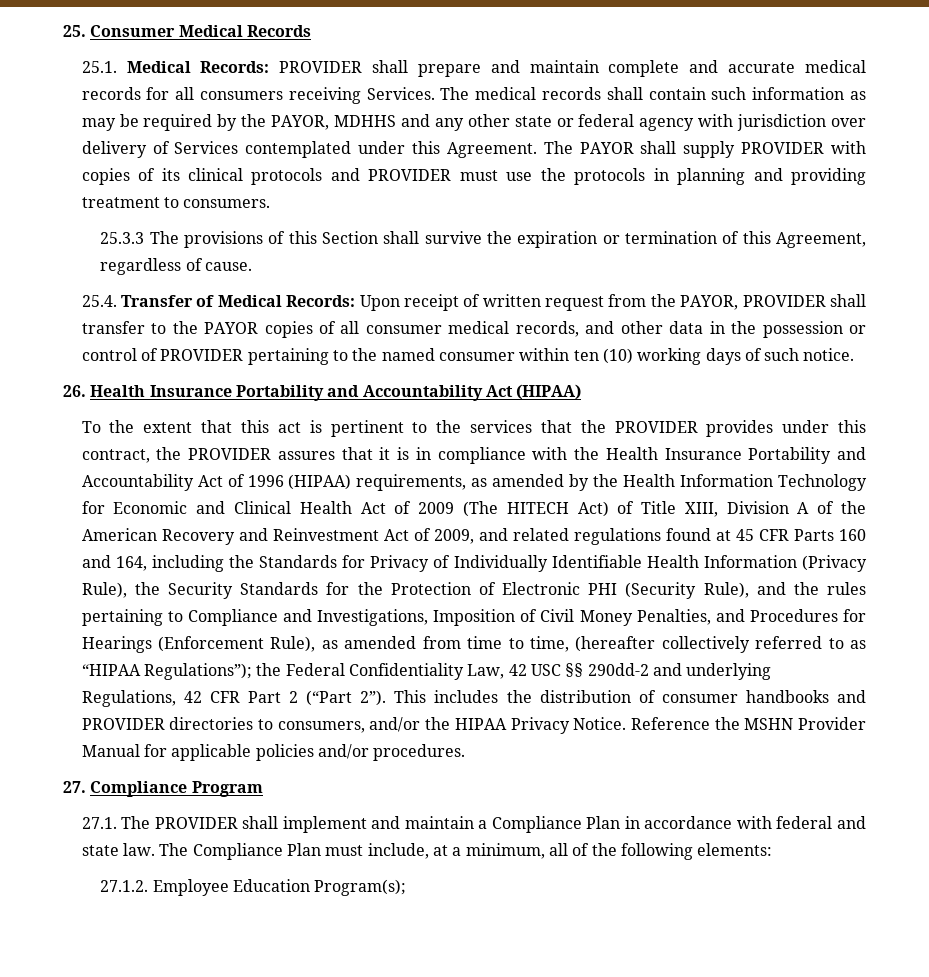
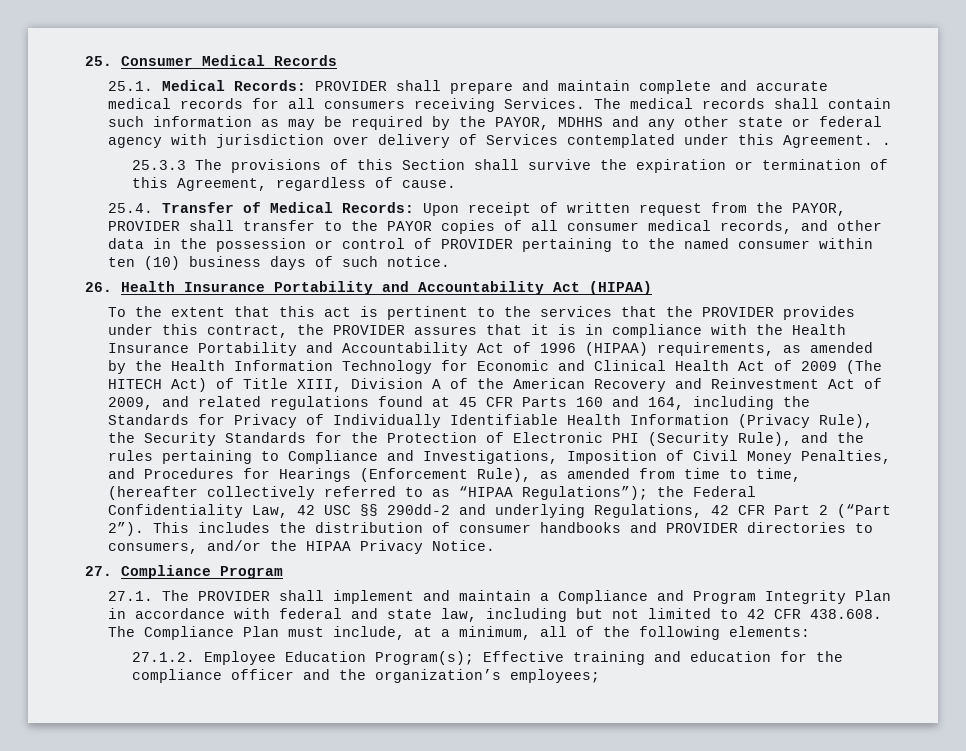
[543,141,866,158] [81,168,866,185] [81,197,271,208] The PAYOR shall supply PROVIDER with copies of its clinical protocols and PROVIDER must use the protocols in planning and providing treatment to consumers. -> [882,142,892,145] .
[637,348,702,365] working -> [189,256,262,267] business
[630,717,867,730] [81,744,466,761] Reference the MSHN Provider Manual for applicable policies and/or procedures. -> (496, 545) none
(582, 824) none -> [657,590,847,604] and Program Integrity
[122,843,155,856] law. -> [441,608,883,622] law, including but not limited to 42 CFR 438.608.
(407, 887) none -> [482,651,843,665] [131,669,600,683] Effective training and education for the compliance officer and the organization’s employees;

